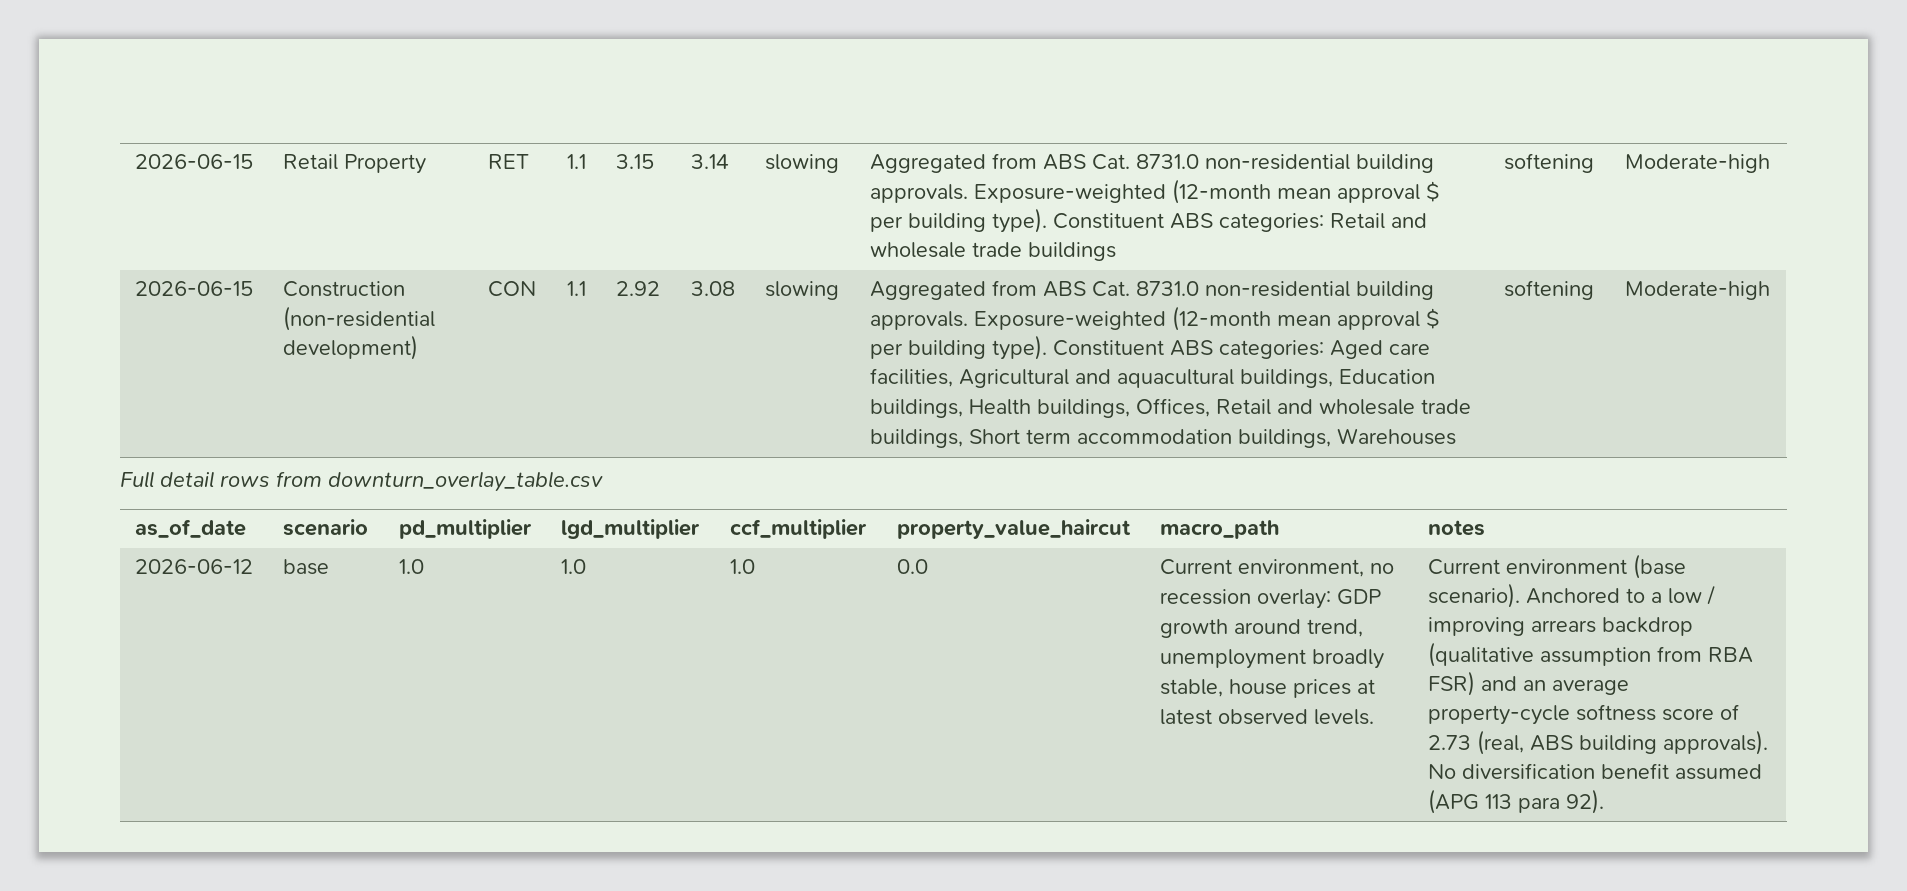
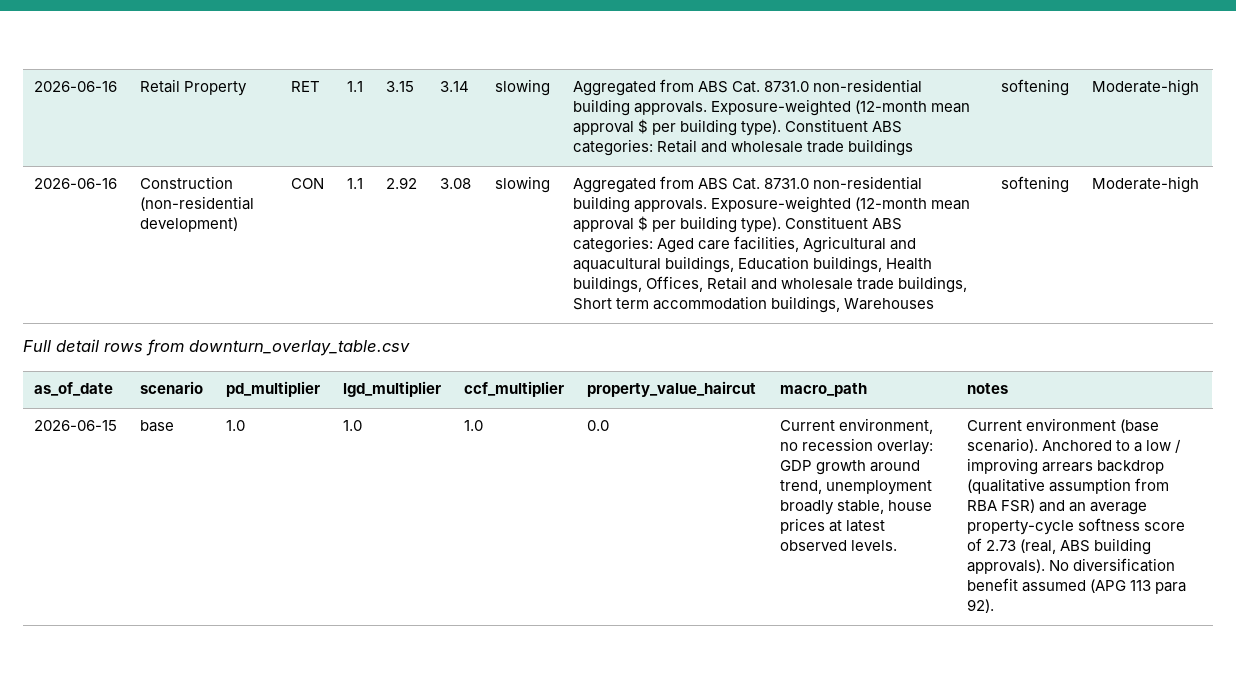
[134,154,253,169] 2026-06-15 -> [34,81,118,92] 2026-06-16
[134,281,253,296] 2026-06-15 -> [34,178,118,189] 2026-06-16
[134,559,253,574] 2026-06-12 -> [34,420,118,431] 2026-06-15

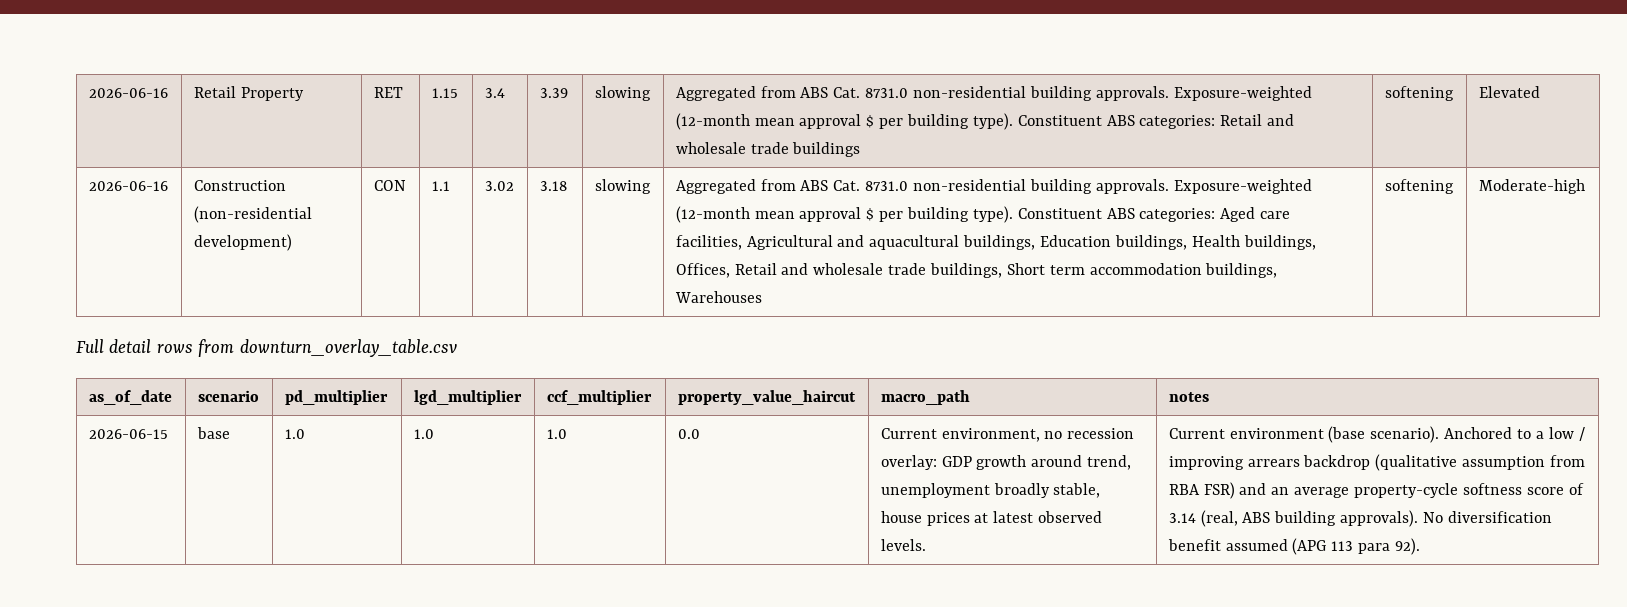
[347,81,364,92] [386,81,415,92] [440,81,470,92] 1.1 | 3.15 | 3.14 -> [431,88,458,98] [484,88,505,98] [539,88,568,98] 1.15 | 3.4 | 3.39
[1092,79,1200,96] Moderate-high -> [1478,86,1540,98] Elevated
[386,177,418,189] [440,178,472,189] 2.92 | 3.08 -> [484,181,514,191] [539,181,567,191] 3.02 | 3.18
[986,540,1017,551] 2.73 -> [1168,513,1196,523] 3.14

